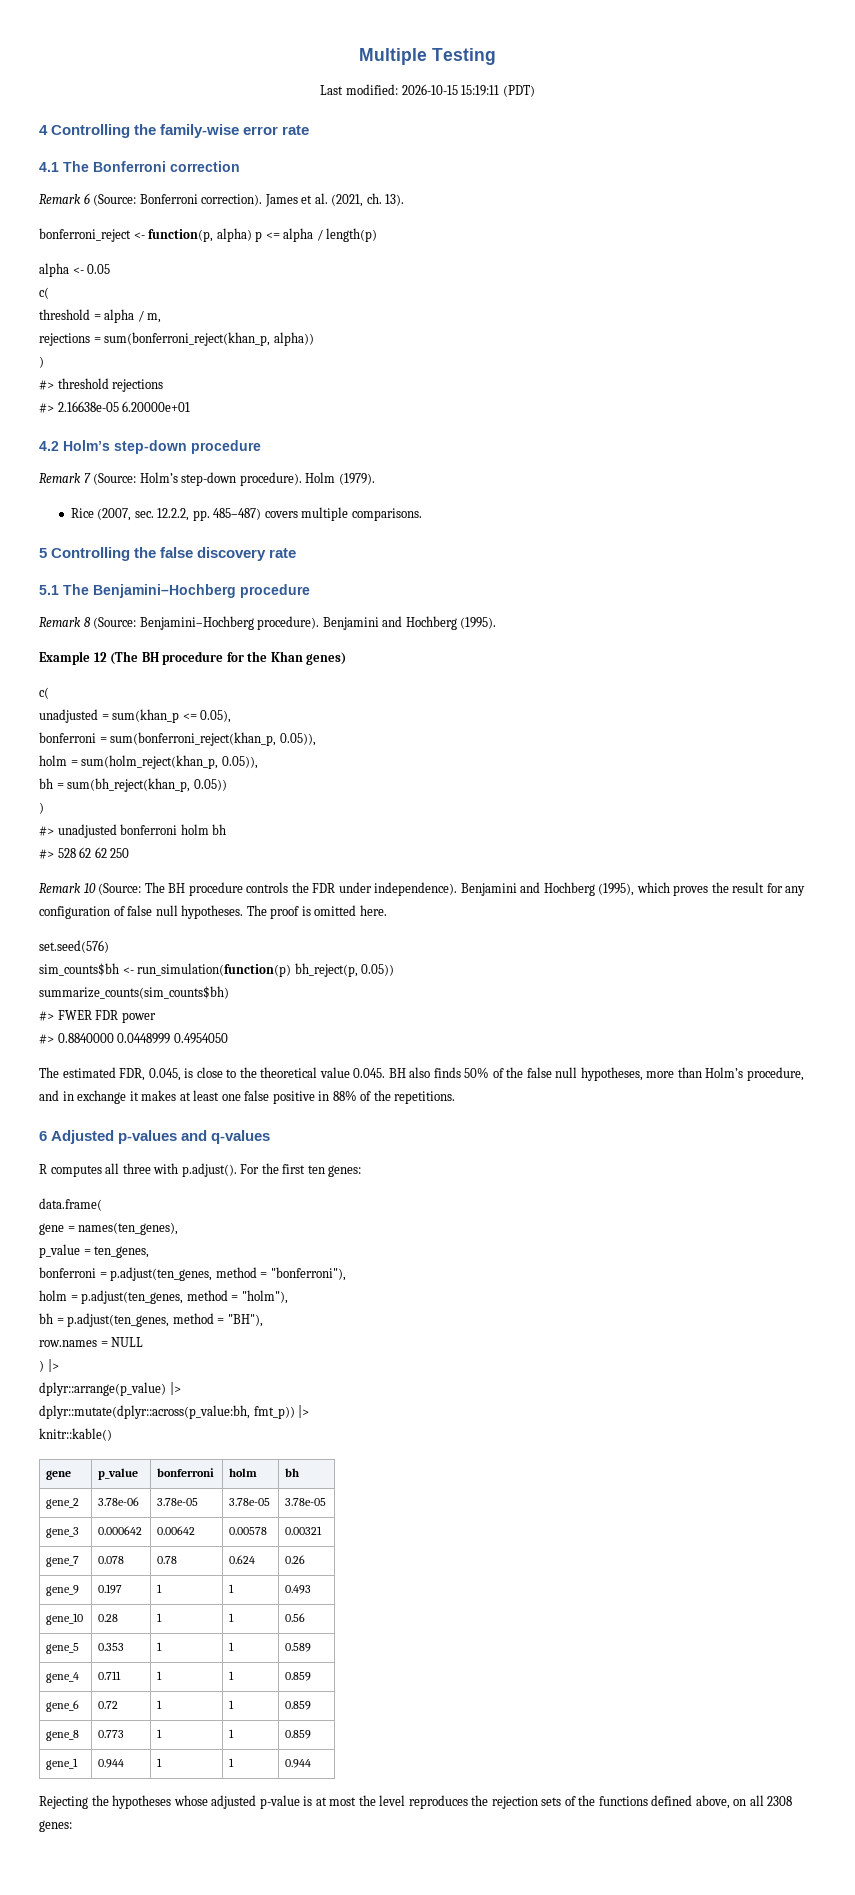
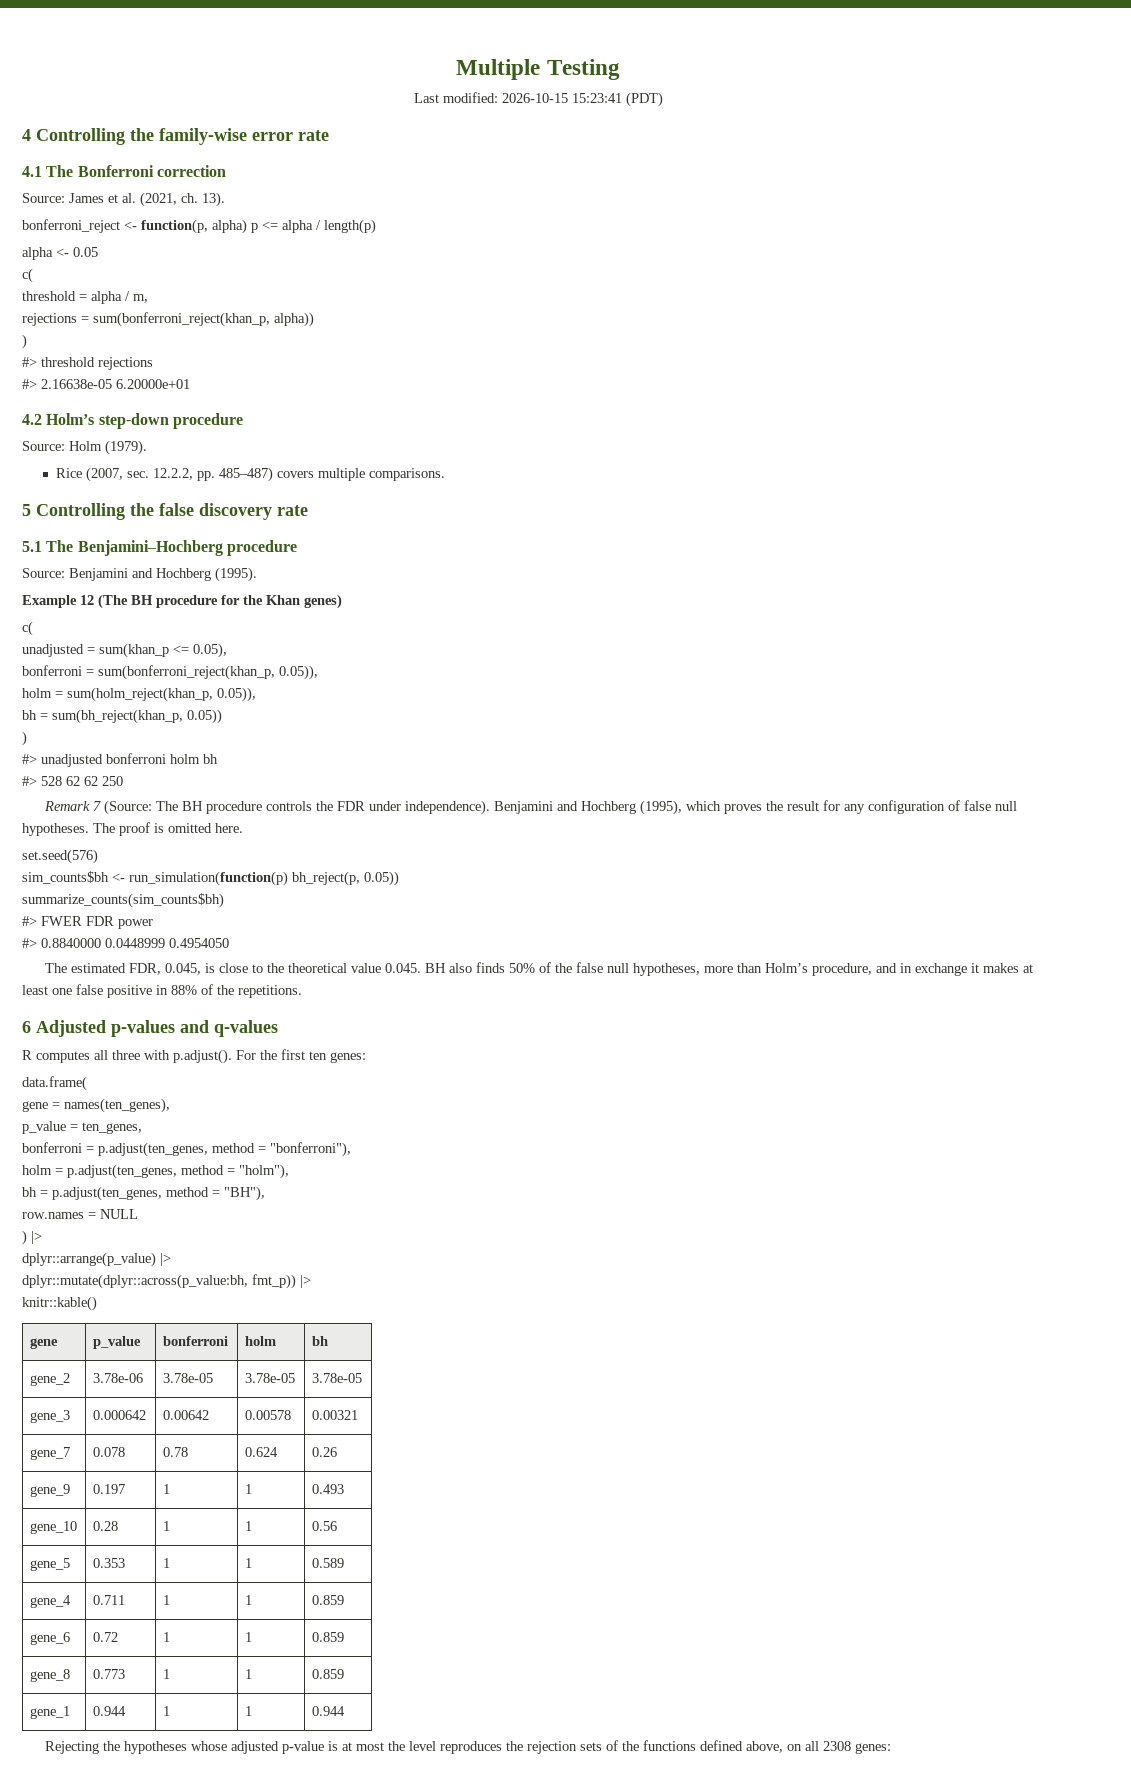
[461,85,500,96] 15:19:11 -> [571,93,622,103] 15:23:41
[39,193,263,206] Remark 6 (Source: Bonferroni correction). -> [22,193,65,203] Source:
[39,472,302,486] Remark 7 (Source: Holm’s step-down procedure). -> [22,441,65,451] Source:
[39,616,320,630] Remark 8 (Source: Benjamini–Hochberg procedure). -> [22,568,65,578] Source:
[83,883,96,893] 10 -> [93,801,102,811] 7

